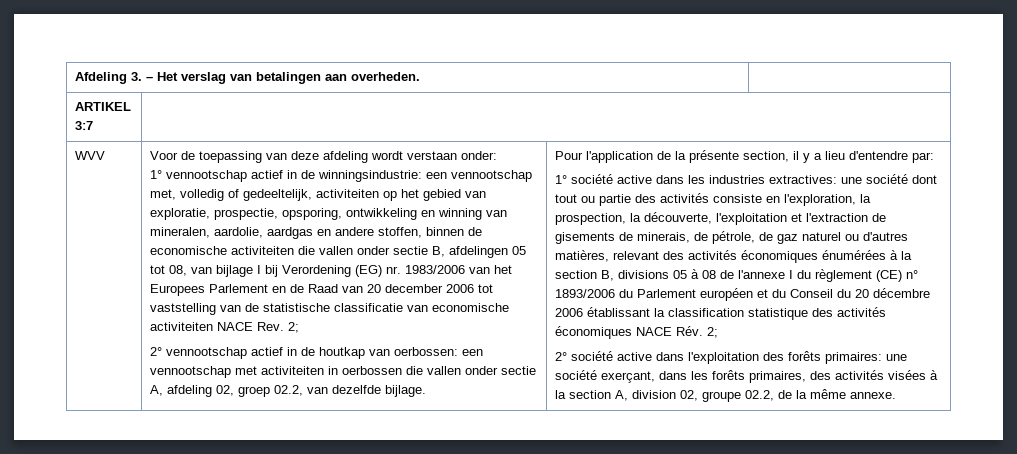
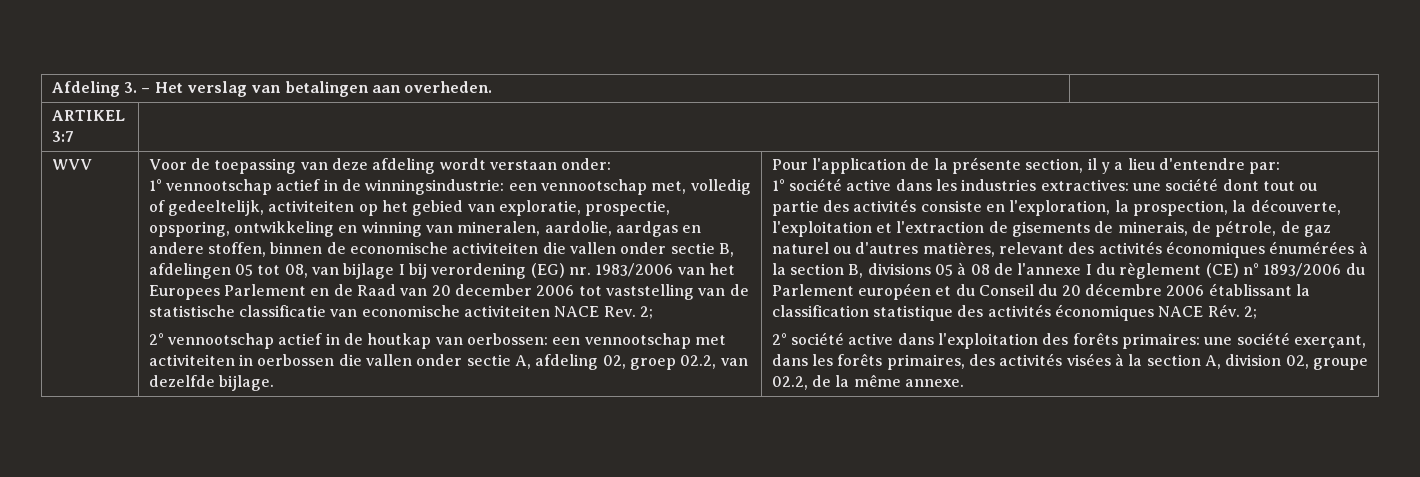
[281,265,351,277] Verordening -> [431,263,527,279] verordening

